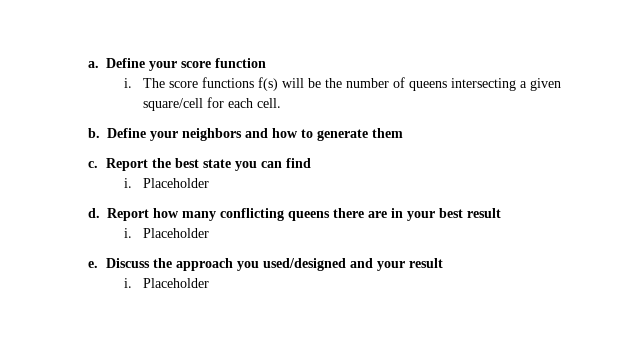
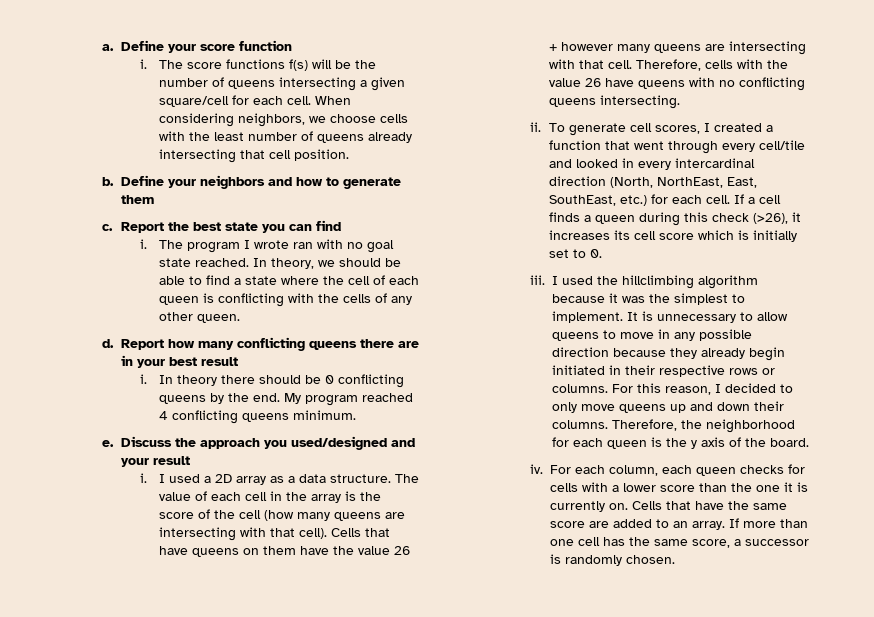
(281, 103) none -> [315,96,352,105] [159,113,409,127] [159,131,413,143] [159,149,350,163] When considering neighbors, we choose cells with the least number of queens already intersecting that cell position.
[142,178,209,188] Placeholder -> [159,239,395,253] [159,258,402,269] [159,275,420,285] [159,293,413,307] [159,312,241,323] The program I wrote ran with no goal state reached. In theory, we should be able to find a state where the cell of each queen is conflicting with the cells of any other queen.
[142,228,209,238] Placeholder -> [159,374,405,388] [159,393,414,406] [159,410,357,424] In theory there should be 0 conflicting queens by the end. My program reached 4 conflicting queens minimum.
[142,278,209,288] Placeholder -> [159,474,420,485] [159,491,382,503] [159,509,406,521] [159,527,391,541] [159,546,411,557] [549,41,807,55] [549,59,789,71] [549,77,806,91] [549,95,681,109] [530,122,774,136] [549,140,806,154] [549,158,756,170] [549,176,758,188] [549,194,782,206] [549,212,802,226] [549,230,798,242] [549,249,603,258] [530,275,759,289] [552,293,746,305] [552,311,789,323] [552,329,753,341] [552,347,786,361] [552,365,776,377] [552,383,794,395] [552,401,785,413] [552,419,796,433] [552,437,810,449] [530,464,806,476] [550,482,809,492] [550,501,788,512] [550,518,809,530] [550,537,810,548] [550,554,676,566] I used a 2D array as a data structure. The value of each cell in the array is the score of the cell (how many queens are intersecting with that cell). Cells that have queens on them have the value 26 + however many queens are intersecting with that cell. Therefore, cells with the value 26 have queens with no conflicting queens intersecting. // ii. To generate cell scores, I created a function that went through every cell/tile and looked in every intercardinal direction (North, NorthEast, East, SouthEast, etc.) for each cell. If a cell finds a queen during this check (>26), it increases its cell score which is initially set to 0. // iii. I used the hillclimbing algorithm because it was the simplest to implement. It is unnecessary to allow queens to move in any possible direction because they already begin initiated in their respective rows or columns. For this reason, I decided to only move queens up and down their columns. Therefore, the neighborhood for each queen is the y axis of the board. // iv. For each column, each queen checks for cells with a lower score than the one it is currently on. Cells that have the same score are added to an array. If more than one cell has the same score, a successor is randomly chosen.

